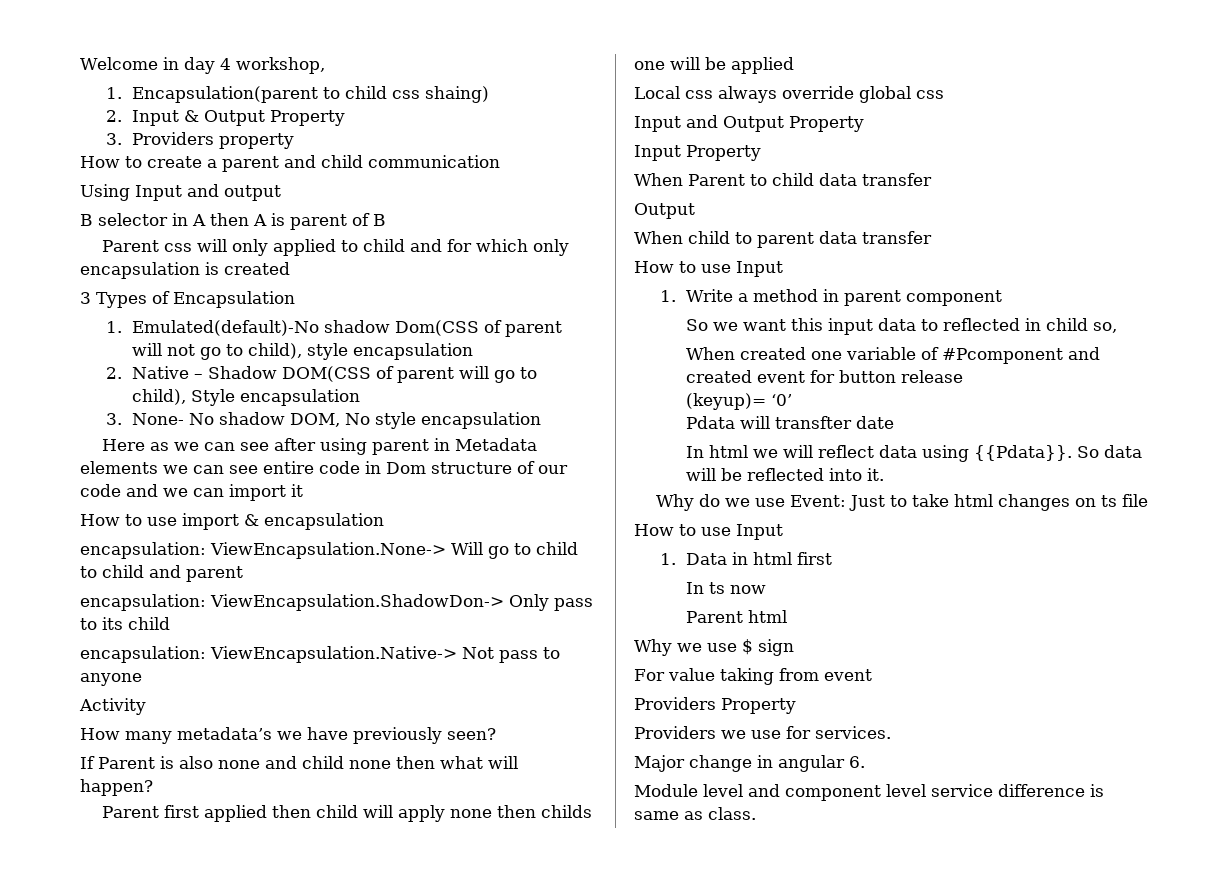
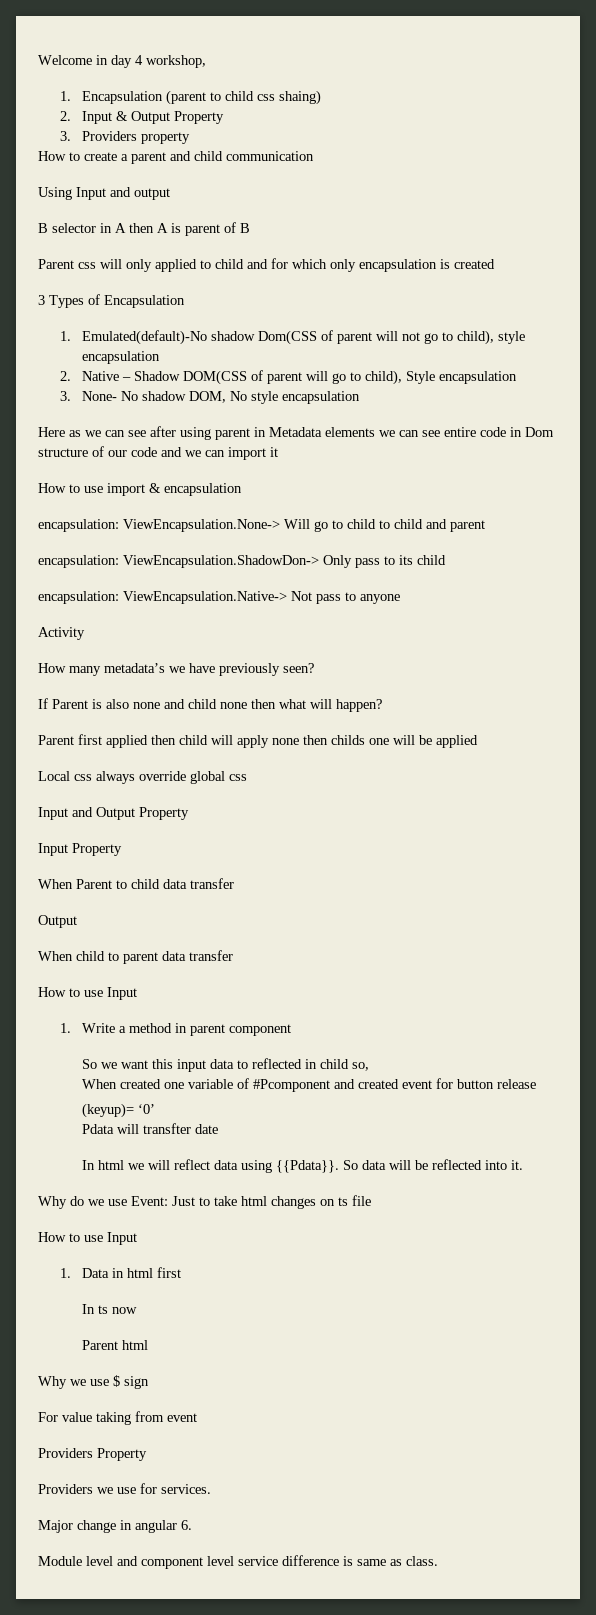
[131,86,318,103] Encapsulation(parent -> [81,90,206,105] Encapsulation (parent

